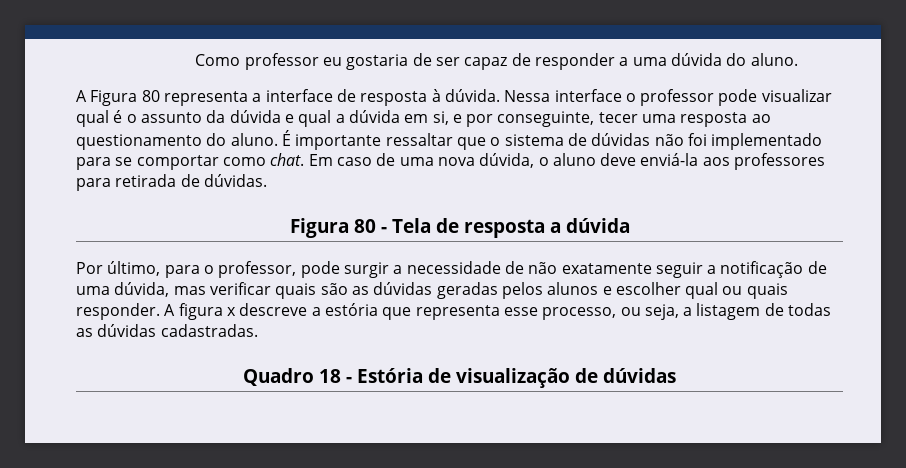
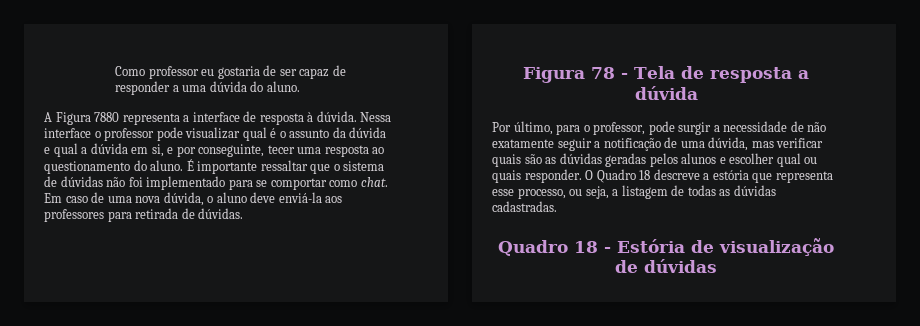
[141,90,160,102] 80 -> [94,112,120,122] 7880
[353,219,376,233] 80 -> [591,67,616,79] 78
[164,303,236,320] A figura x -> [585,169,651,183] O Quadro 18

